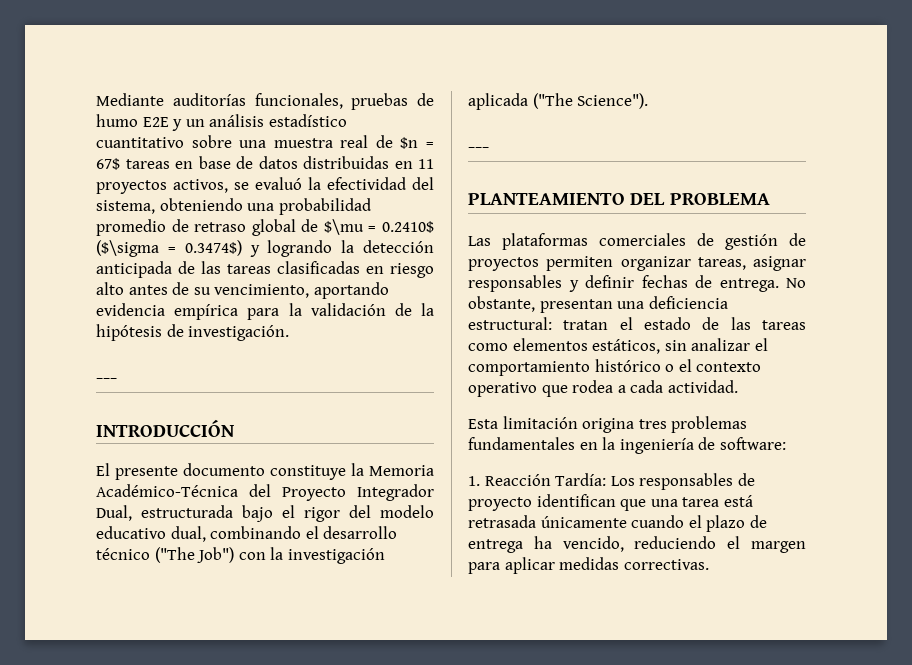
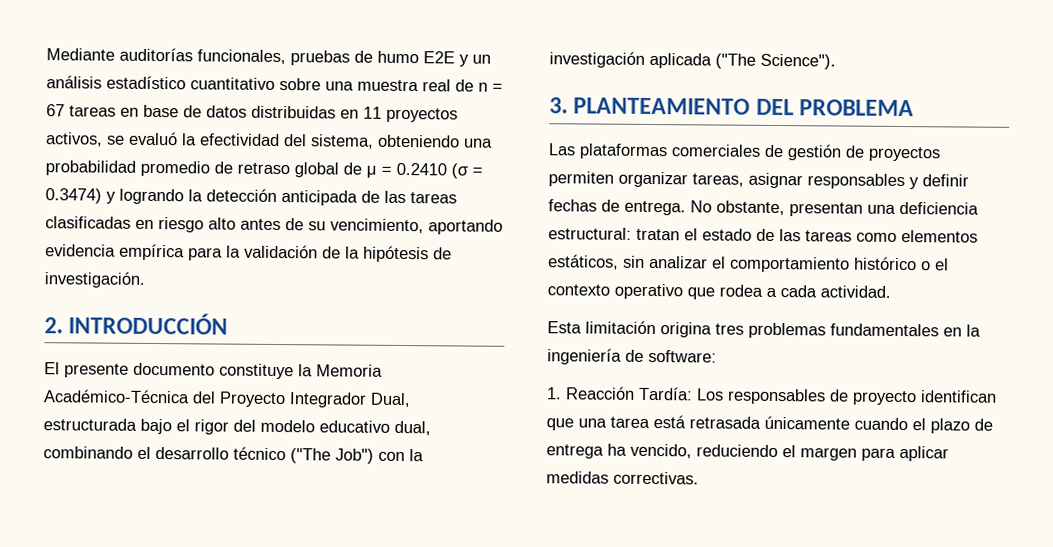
[400,137,434,149] [96,158,120,170] $n = 67$ -> [478,82,503,92] [46,104,65,117] n = 67
[323,219,434,235] [96,240,242,257] $\mu = 0.2410$ ($\sigma = 0.3474$) -> [366,162,483,179] [45,188,102,204] μ = 0.2410 (σ = 0.3474)
[96,378,117,384] --- // -> [44,317,63,334] 2.
[468,147,489,153] --- // -> [549,97,568,114] 3.

